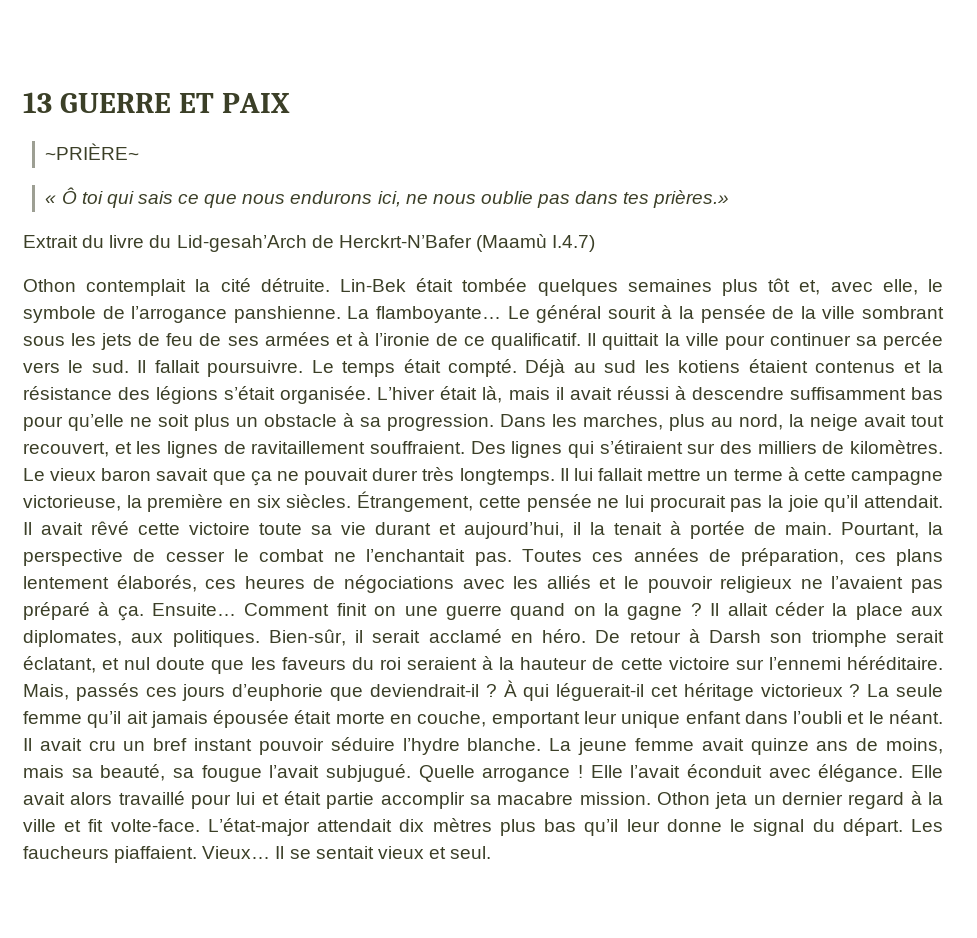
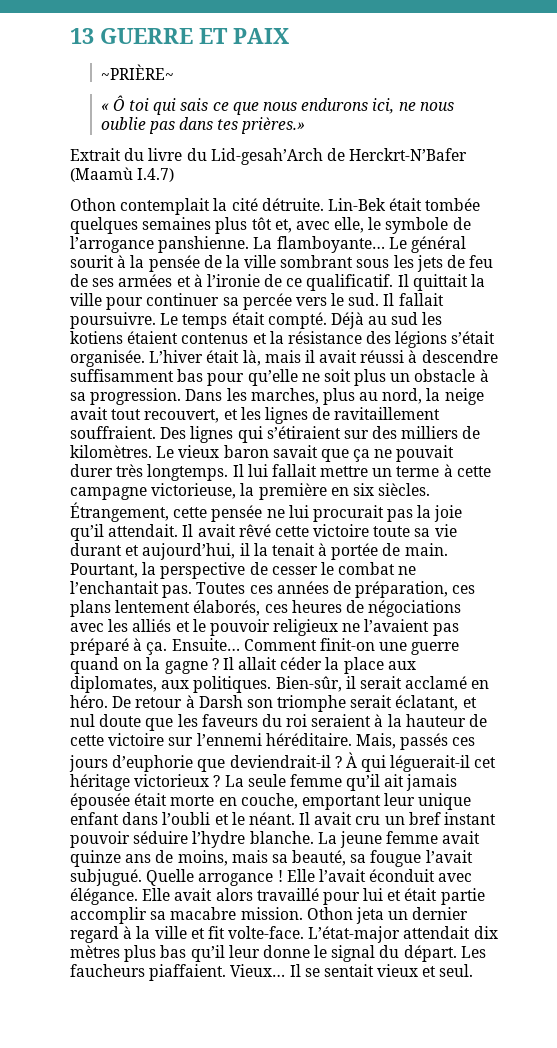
[336,603,397,616] finit on -> [319,638,375,651] finit-on

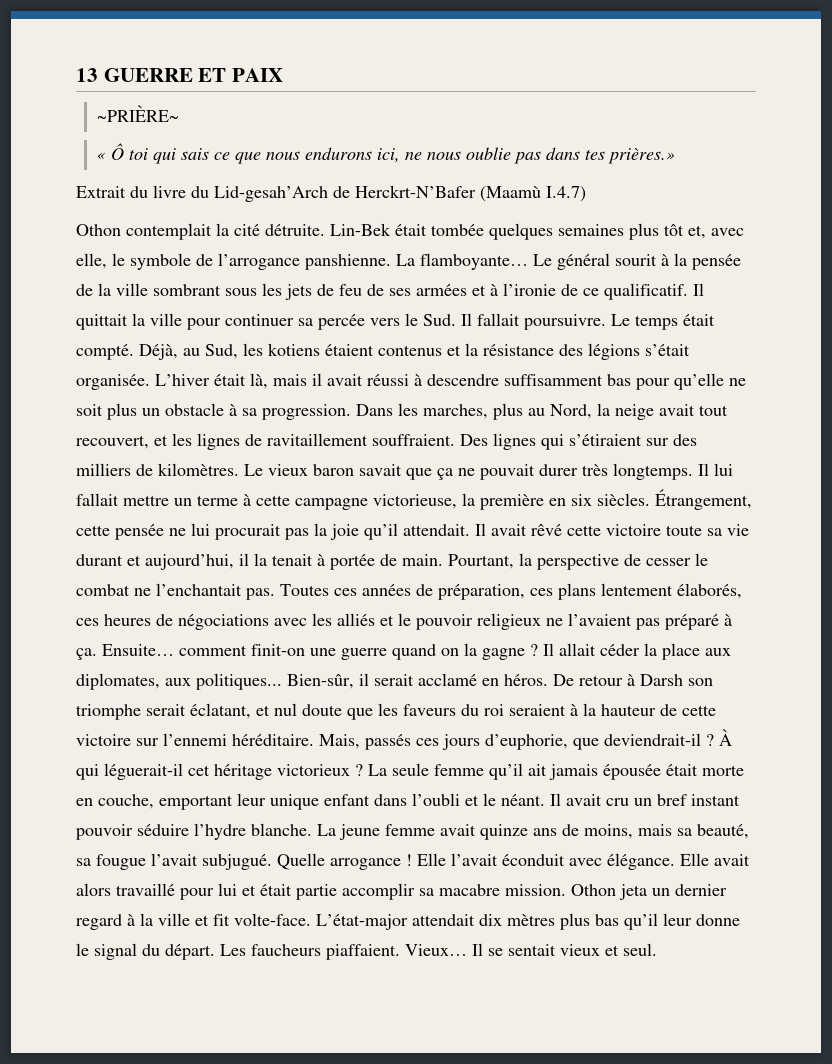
[348,293,380,306] sud. -> [423,314,456,326] Sud.
[330,312,419,329] Déjà au sud -> [139,344,238,360] Déjà, au Sud,
[382,388,423,404] nord, -> [550,404,592,419] Nord,
[243,639,317,651] Comment -> [179,645,247,656] comment
[193,676,272,693] politiques. -> [196,673,282,690] politiques...
[70,695,108,708] héro. -> [504,674,548,686] héros.
[112,755,194,772] d’euphorie -> [485,734,568,750] d’euphorie,

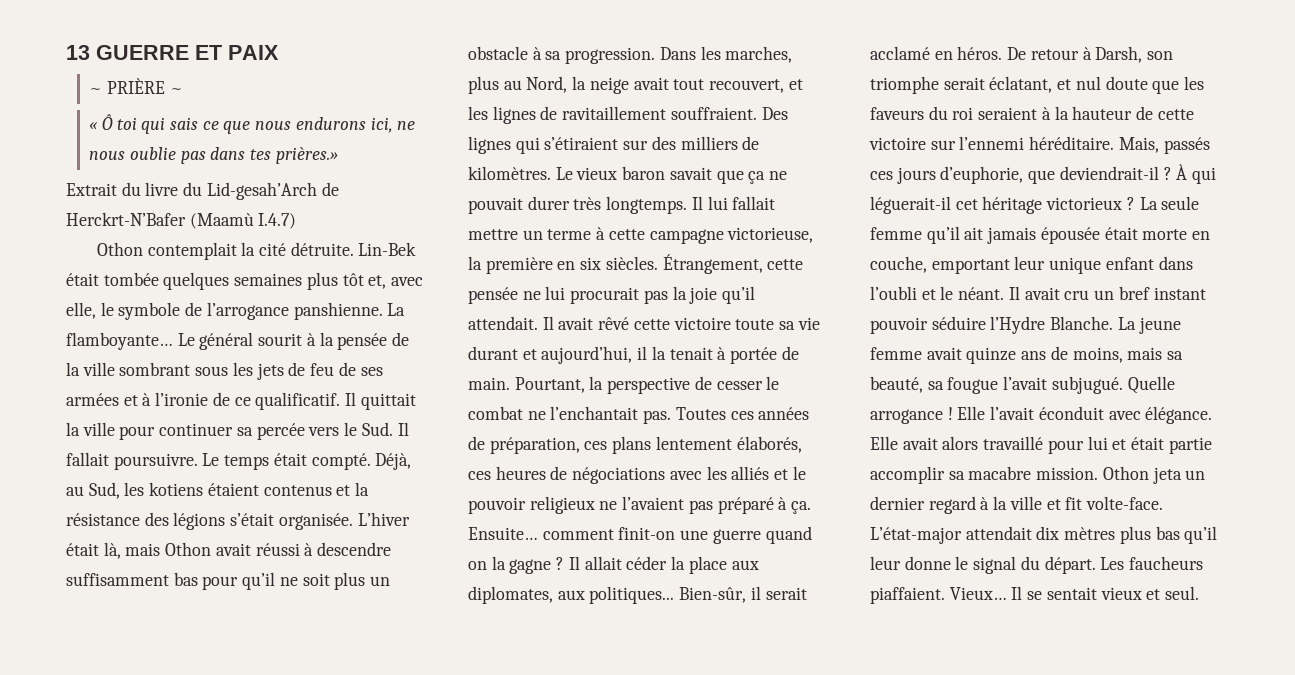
[96,105,179,122] ~PRIÈRE~ -> [89,78,183,94] ~ PRIÈRE ~
[312,373,322,386] il -> [165,542,212,556] Othon
[674,373,724,390] qu’elle -> [242,572,276,590] qu’il
[640,674,683,686] Darsh -> [1095,46,1143,63] Darsh,
[194,823,312,840] l’hydre blanche. -> [990,316,1114,334] l’Hydre Blanche.

